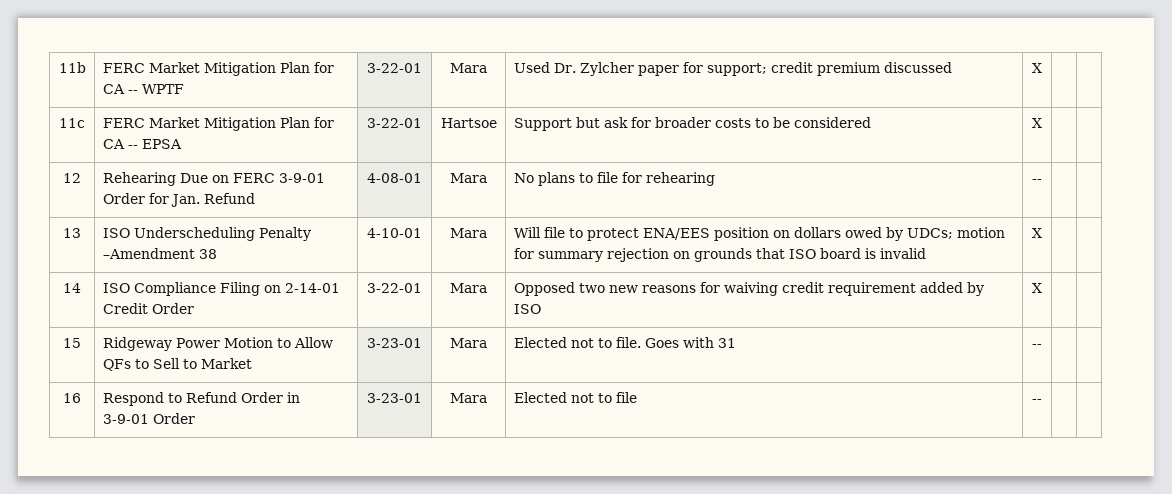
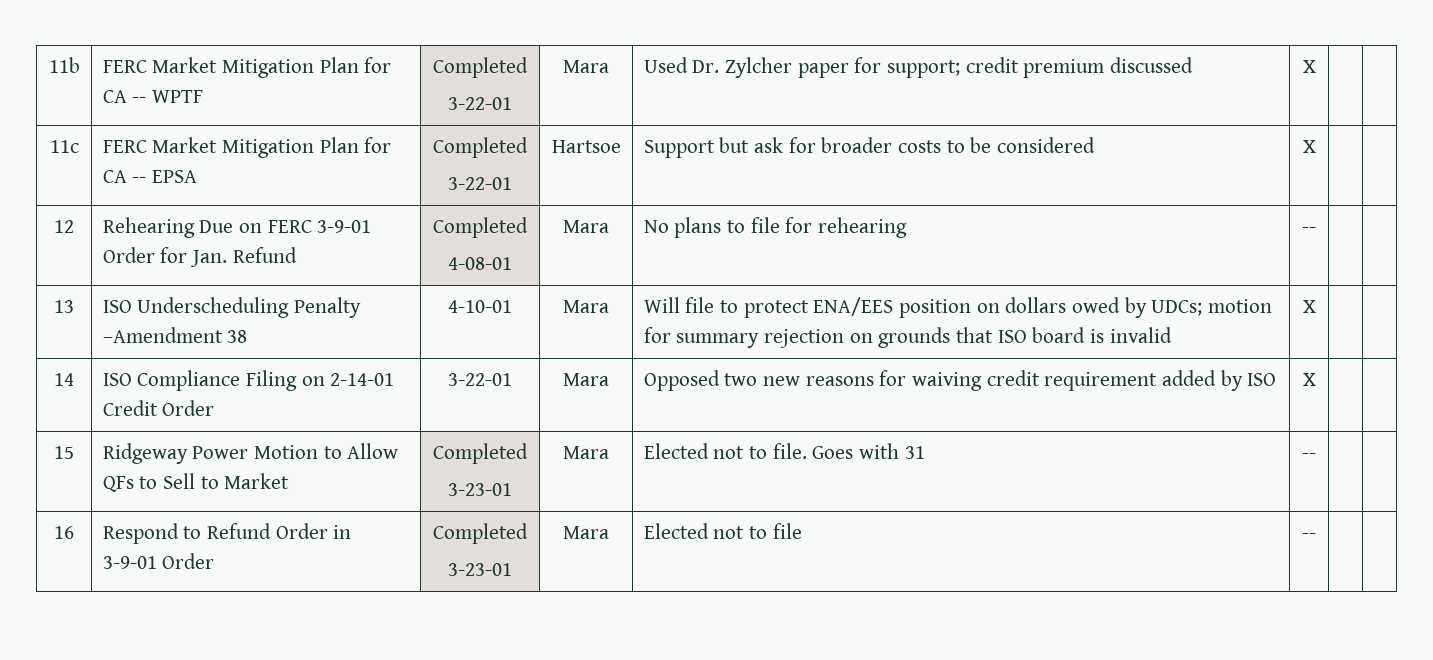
(184, 89) none -> [433,57,528,78] Completed //
(182, 144) none -> [433,137,528,158] Completed //
(255, 198) none -> [433,217,528,238] Completed //
(252, 363) none -> [433,443,528,464] Completed //
(195, 418) none -> [433,523,528,544] Completed //

